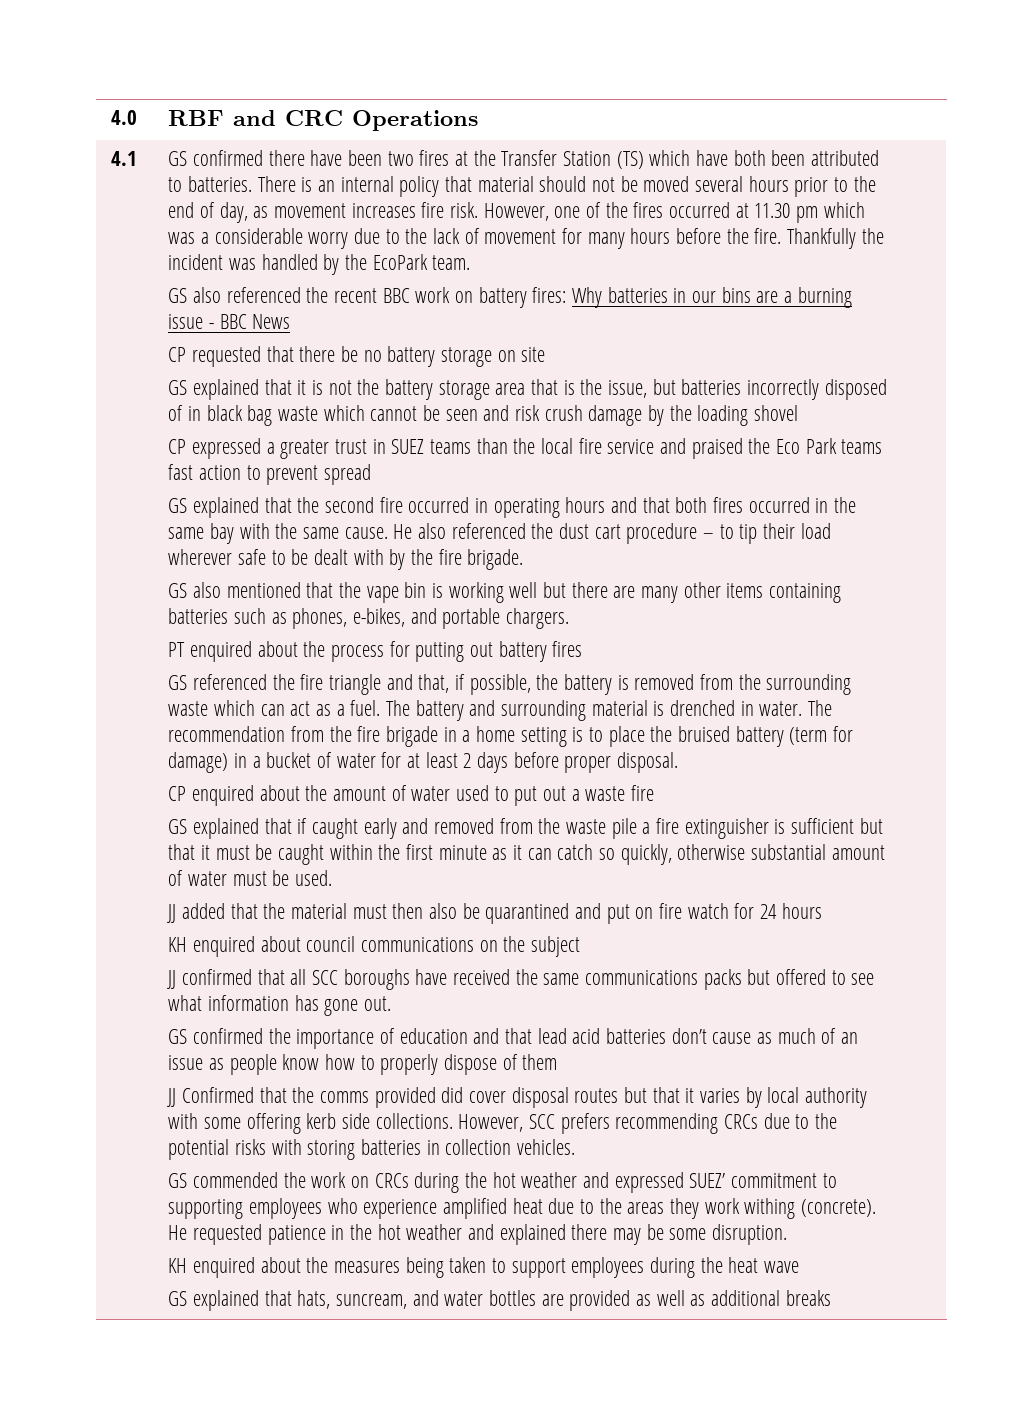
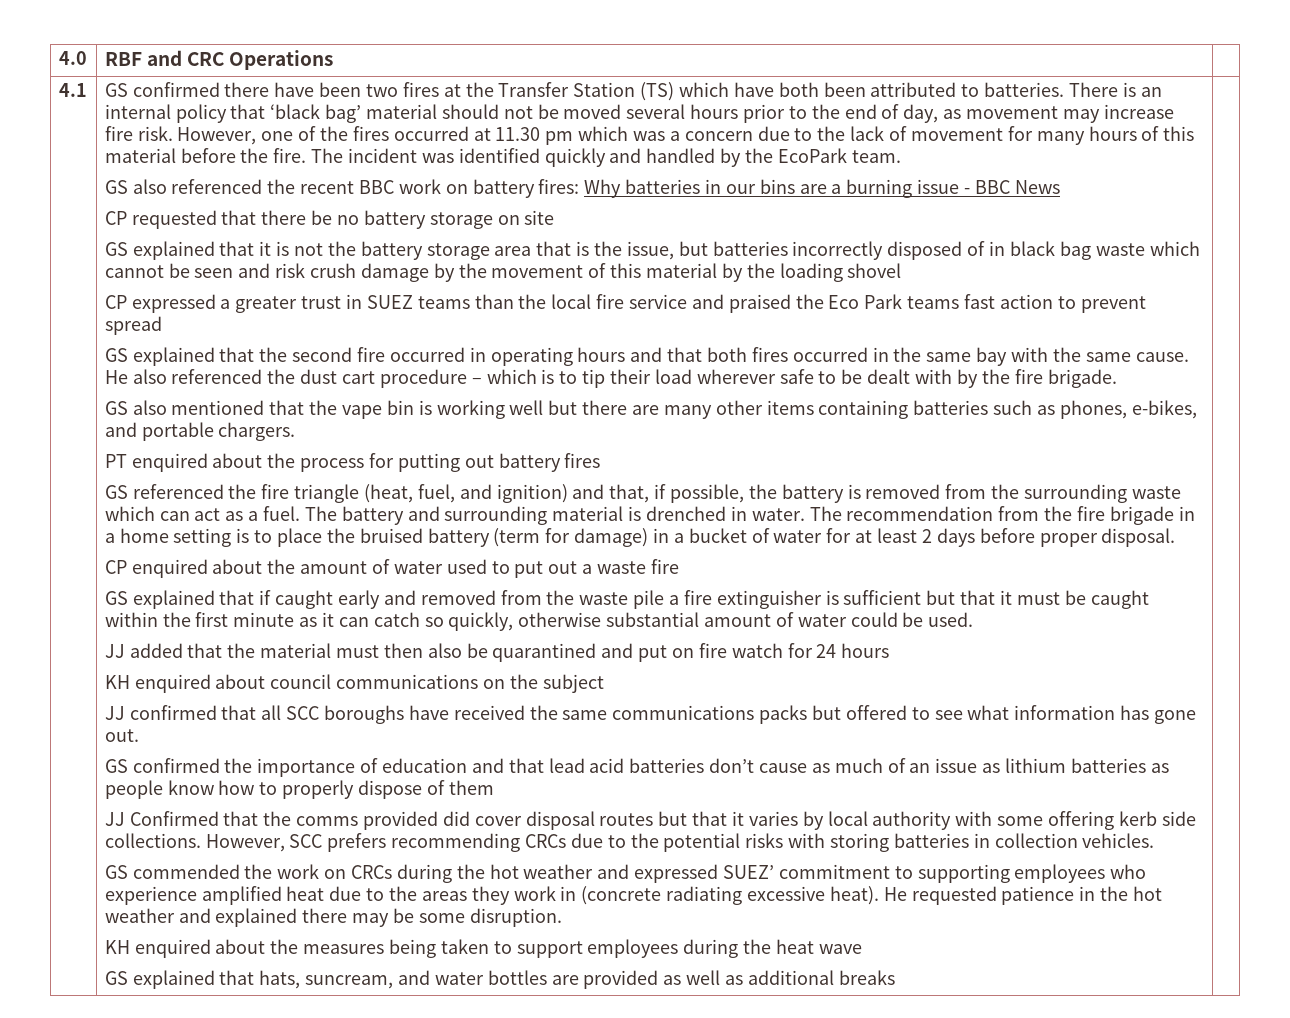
(472, 184) none -> [270,104,362,123] ‘black bag’
[351,203,416,218] increases -> [1062,104,1174,123] may increase
[214,228,349,249] considerable worry -> [684,131,753,141] concern
[675,228,884,249] [168,254,256,270] before the fire. Thankfully the incident was -> [1141,126,1195,141] [104,148,642,167] of this material before the fire. The incident was identified quickly and
(692, 413) none -> [491,263,775,282] movement of this material by the
(714, 536) none -> [486,369,555,384] which is
(381, 684) none -> [364,484,568,503] (heat, fuel, and ignition)
[232,871,267,886] must -> [850,612,898,627] could
(224, 1064) none -> [1005,758,1169,773] lithium batteries as
[744,1198,876,1219] withing (concrete). -> [560,886,879,905] in (concrete radiating excessive heat).

